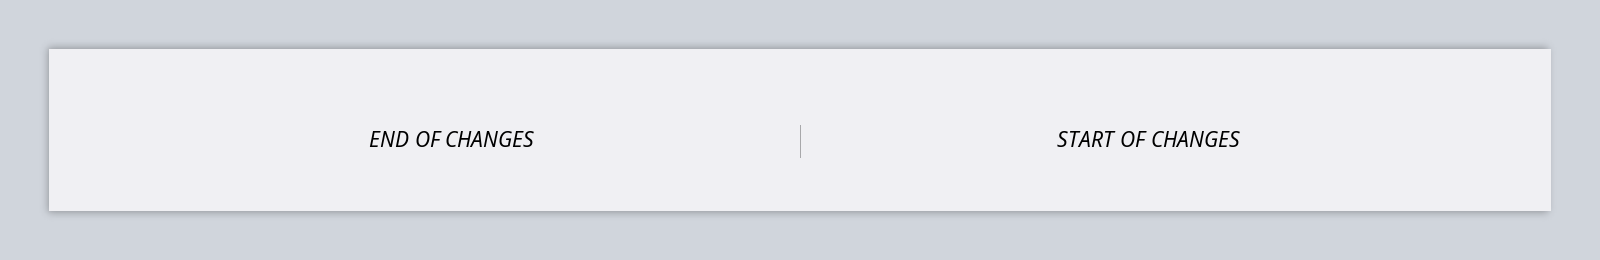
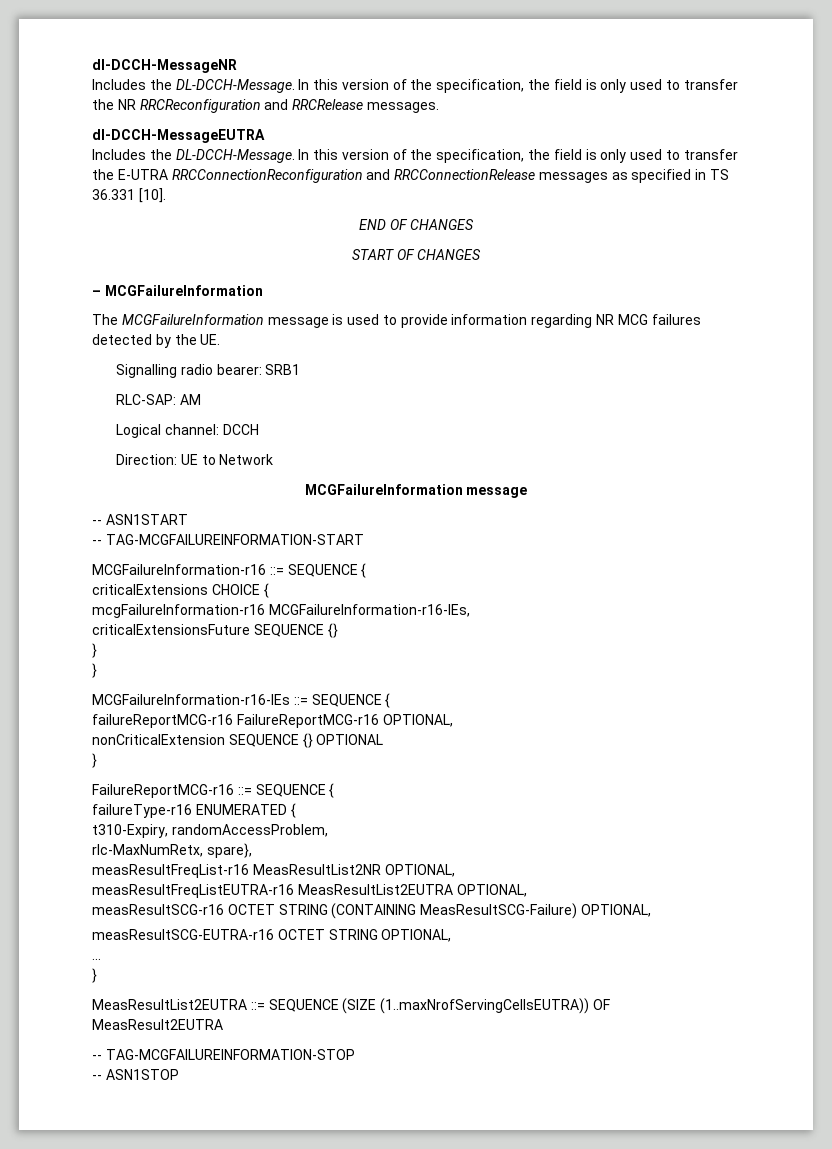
(368, 139) none -> [92,59,237,73] [92,79,738,93] [92,99,439,113] [92,129,265,143] [92,149,738,163] [92,169,730,183] [92,188,166,203] dl-DCCH-MessageNR // Includes the DL-DCCH-Message. In this version of the specification, the field is only used to transfer the NR RRCReconfiguration and RRCRelease messages. // dl-DCCH-MessageEUTRA // Includes the DL-DCCH-Message. In this version of the specification, the field is only used to transfer the E-UTRA RRCConnectionReconfiguration and RRCConnectionRelease messages as specified in TS 36.331 [10]. //
(1240, 139) none -> [92,285,263,296] [92,314,701,328] [92,334,221,348] [116,364,301,378] [116,394,201,405] [116,424,259,438] [116,454,274,465] [304,484,528,498] [92,514,188,525] [92,534,364,545] [92,563,367,578] [92,583,269,598] [92,604,470,618] [92,623,338,638] [92,643,97,658] [92,663,97,678] [92,693,391,708] [92,714,453,728] [92,733,384,748] [92,753,97,768] [92,783,335,798] [92,803,296,818] [92,824,328,838] [92,843,252,858] [92,864,455,878] [92,884,527,898] [92,903,651,919] [92,929,452,942] [92,958,101,960] [92,968,97,983] [92,998,610,1014] [92,1019,223,1030] [92,1049,355,1060] [92,1069,179,1080] // – MCGFailureInformation // The MCGFailureInformation message is used to provide information regarding NR MCG failures detected by the UE. // Signalling radio bearer: SRB1 // RLC-SAP: AM // Logical channel: DCCH // Direction: UE to Network // MCGFailureInformation message // -- ASN1START // -- TAG-MCGFAILUREINFORMATION-START // MCGFailureInformation-r16 ::= SEQUENCE { // criticalExtensions CHOICE { // mcgFailureInformation-r16 MCGFailureInformation-r16-IEs, // criticalExtensionsFuture SEQUENCE {} // } // } // MCGFailureInformation-r16-IEs ::= SEQUENCE { // failureReportMCG-r16 FailureReportMCG-r16 OPTIONAL, // nonCriticalExtension SEQUENCE {} OPTIONAL // } // FailureReportMCG-r16 ::= SEQUENCE { // failureType-r16 ENUMERATED { // t310-Expiry, randomAccessProblem, // rlc-MaxNumRetx, spare}, // measResultFreqList-r16 MeasResultList2NR OPTIONAL, // measResultFreqListEUTRA-r16 MeasResultList2EUTRA OPTIONAL, // measResultSCG-r16 OCTET STRING (CONTAINING MeasResultSCG-Failure) OPTIONAL, // measResultSCG-EUTRA-r16 OCTET STRING OPTIONAL, // ... // } // MeasResultList2EUTRA ::= SEQUENCE (SIZE (1..maxNrofServingCellsEUTRA)) OF MeasResult2EUTRA // -- TAG-MCGFAILUREINFORMATION-STOP // -- ASN1STOP

